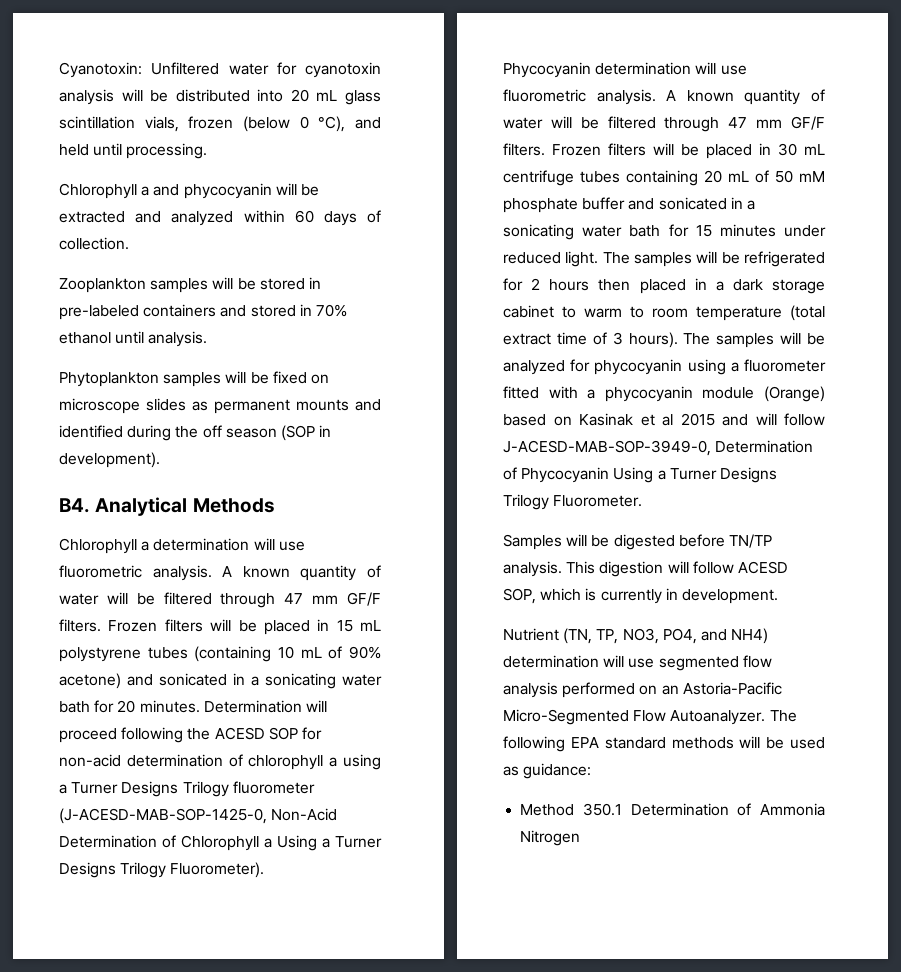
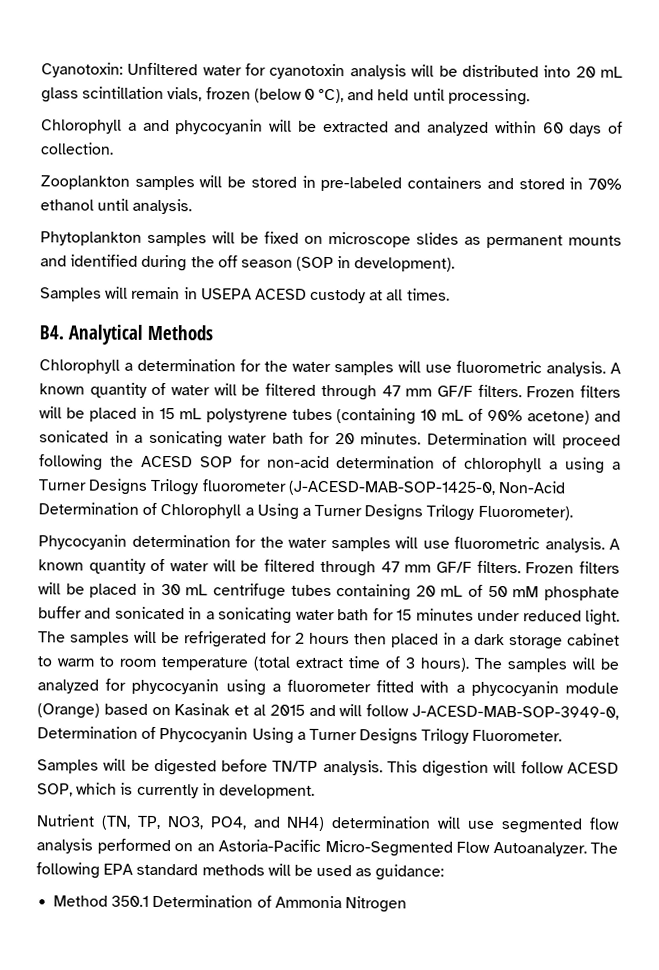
(160, 460) none -> [40,286,450,304] // Samples will remain in USEPA ACESD custody at all times.
(250, 544) none -> [240,359,394,376] for the water samples
(692, 68) none -> [235,535,391,552] for the water samples

